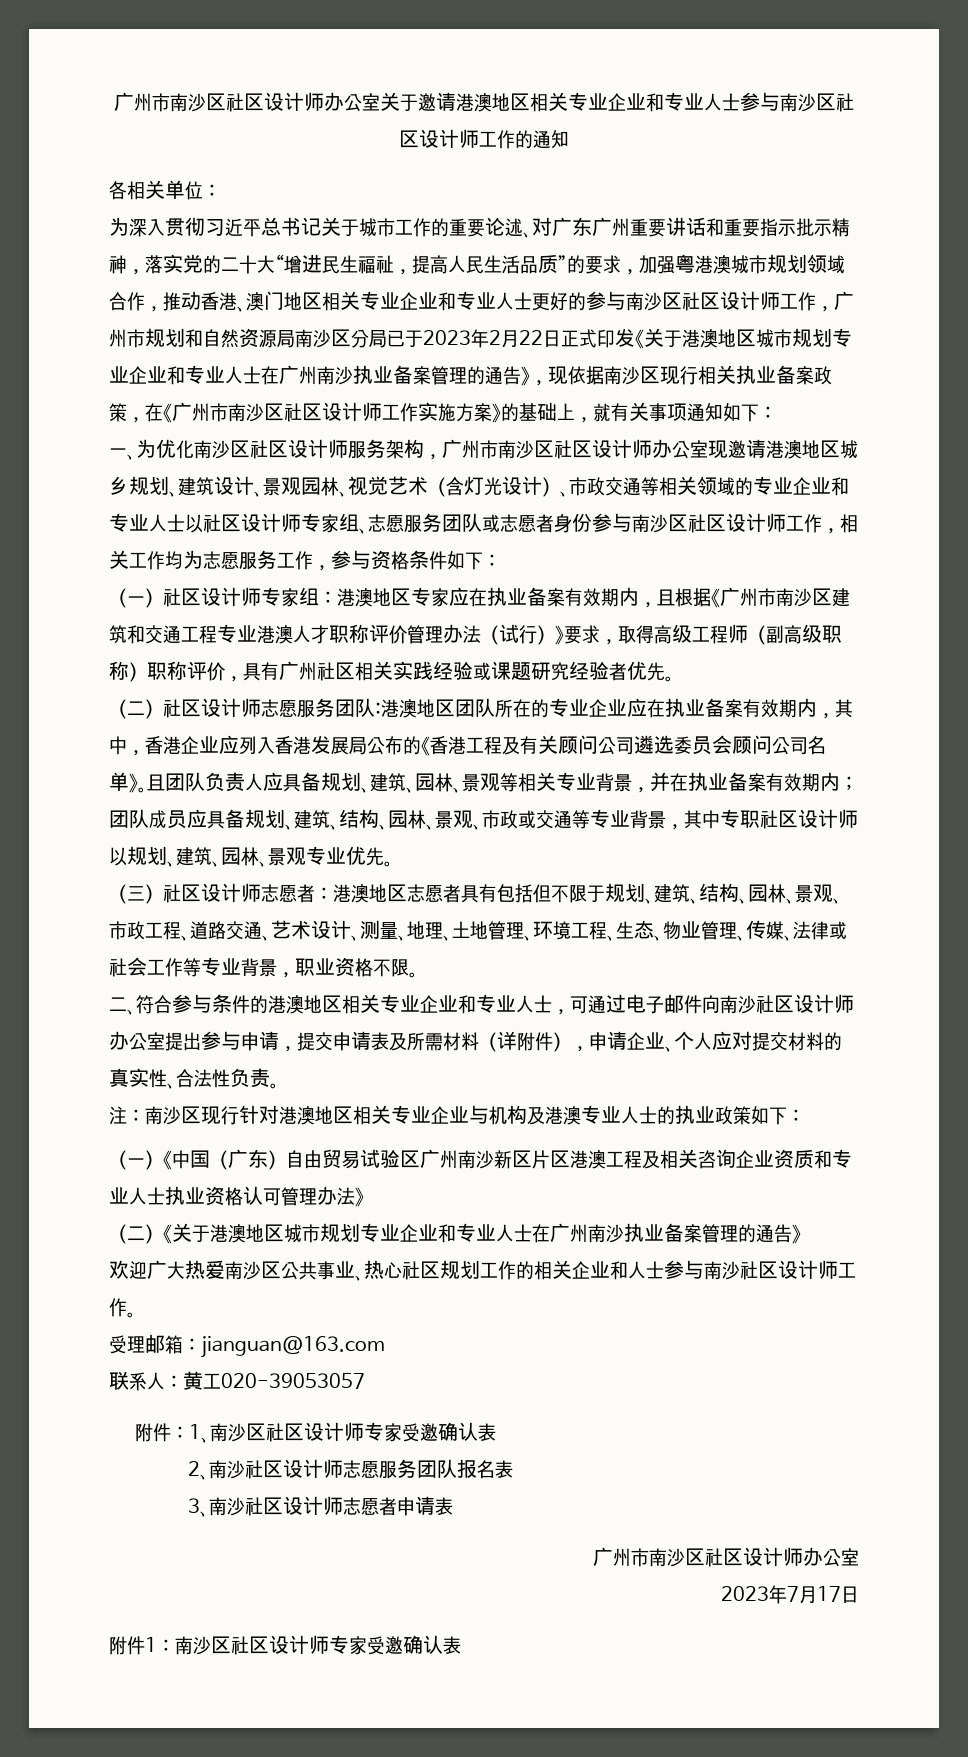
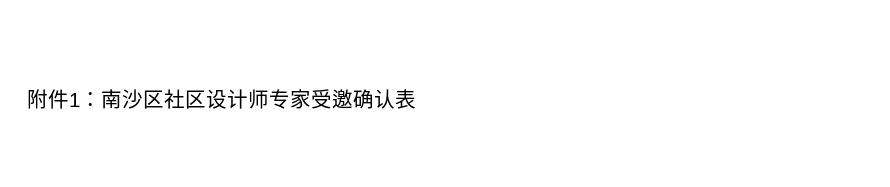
[114,92,854,112] [399,129,569,149] [109,180,221,200] [109,217,850,238] [109,254,845,275] [109,291,854,312] [109,328,852,349] [109,365,832,386] [109,402,777,423] [109,439,858,460] [109,476,849,497] [109,513,858,534] [109,550,501,571] [109,587,850,608] [109,624,842,645] [109,661,674,682] [109,698,853,719] [109,735,826,756] [109,772,858,793] [109,809,858,830] [109,846,393,867] [109,883,842,904] [109,920,847,941] [109,957,418,978] [109,994,854,1015] [109,1031,842,1052] [109,1068,279,1089] [109,1105,805,1125] [109,1149,852,1170] [109,1186,364,1207] [109,1223,801,1244] [109,1260,856,1281] [109,1298,136,1318] [109,1334,385,1358] [109,1371,365,1391] [135,1422,497,1443] [188,1459,514,1480] [188,1496,454,1517] [593,1547,859,1567] [721,1585,859,1604] 广州市南沙区社区设计师办公室关于邀请港澳地区相关专业企业和专业人士参与南沙区社区设计师工作的通知 // 各相关单位： // 为深入贯彻习近平总书记关于城市工作的重要论述、对广东广州重要讲话和重要指示批示精神，落实党的二十大“增进民生福祉，提高人民生活品质”的要求，加强粤港澳城市规划领域合作，推动香港、澳门地区相关专业企业和专业人士更好的参与南沙区社区设计师工作，广州市规划和自然资源局南沙区分局已于2023年2月22日正式印发《关于港澳地区城市规划专业企业和专业人士在广州南沙执业备案管理的通告》，现依据南沙区现行相关执业备案政策，在《广州市南沙区社区设计师工作实施方案》的基础上，就有关事项通知如下： // 一、为优化南沙区社区设计师服务架构，广州市南沙区社区设计师办公室现邀请港澳地区城乡规划、建筑设计、景观园林、视觉艺术（含灯光设计）、市政交通等相关领域的专业企业和专业人士以社区设计师专家组、志愿服务团队或志愿者身份参与南沙区社区设计师工作，相关工作均为志愿服务工作，参与资格条件如下： // （一）社区设计师专家组：港澳地区专家应在执业备案有效期内，且根据《广州市南沙区建筑和交通工程专业港澳人才职称评价管理办法（试行）》要求，取得高级工程师（副高级职称）职称评价，具有广州社区相关实践经验或课题研究经验者优先。 // （二）社区设计师志愿服务团队:港澳地区团队所在的专业企业应在执业备案有效期内，其中，香港企业应列入香港发展局公布的《香港工程及有关顾问公司遴选委员会顾问公司名单》。且团队负责人应具备规划、建筑、园林、景观等相关专业背景，并在执业备案有效期内；团队成员应具备规划、建筑、结构、园林、景观、市政或交通等专业背景，其中专职社区设计师以规划、建筑、园林、景观专业优先。 // （三）社区设计师志愿者：港澳地区志愿者具有包括但不限于规划、建筑、结构、园林、景观、市政工程、道路交通、艺术设计、测量、地理、土地管理、环境工程、生态、物业管理、传媒、法律或社会工作等专业背景，职业资格不限。 // 二、符合参与条件的港澳地区相关专业企业和专业人士，可通过电子邮件向南沙社区设计师办公室提出参与申请，提交申请表及所需材料（详附件），申请企业、个人应对提交材料的真实性、合法性负责。 // 注：南沙区现行针对港澳地区相关专业企业与机构及港澳专业人士的执业政策如下： // （一）《中国（广东）自由贸易试验区广州南沙新区片区港澳工程及相关咨询企业资质和专业人士执业资格认可管理办法》 // （二）《关于港澳地区城市规划专业企业和专业人士在广州南沙执业备案管理的通告》 // 欢迎广大热爱南沙区公共事业、热心社区规划工作的相关企业和人士参与南沙社区设计师工作。 // 受理邮箱：jianguan@163.com // 联系人：黄工020-39053057 // 附件：1、南沙区社区设计师专家受邀确认表 // 2、南沙社区设计师志愿服务团队报名表 // 3、南沙社区设计师志愿者申请表 // 广州市南沙区社区设计师办公室 // 2023年7月17日 // -> (27, 99) none

